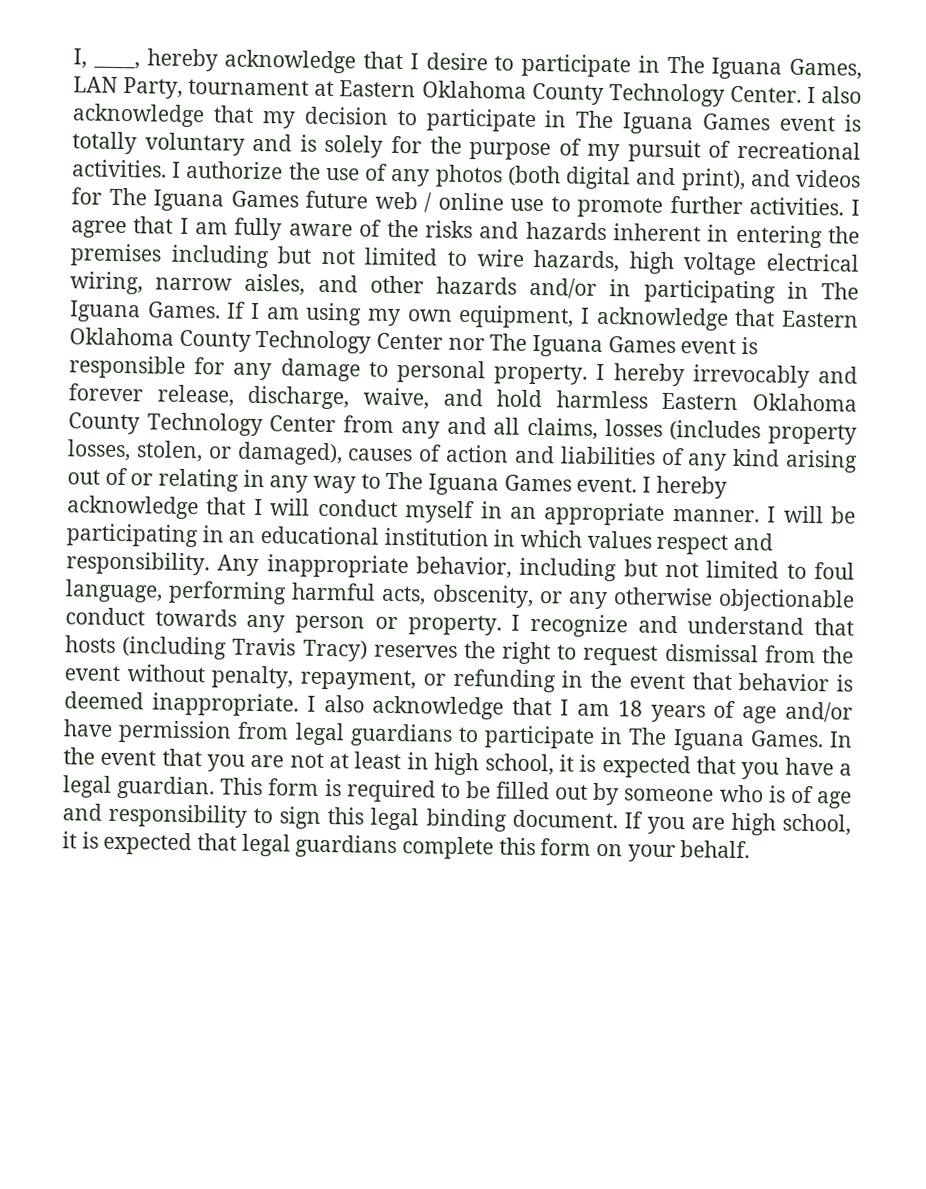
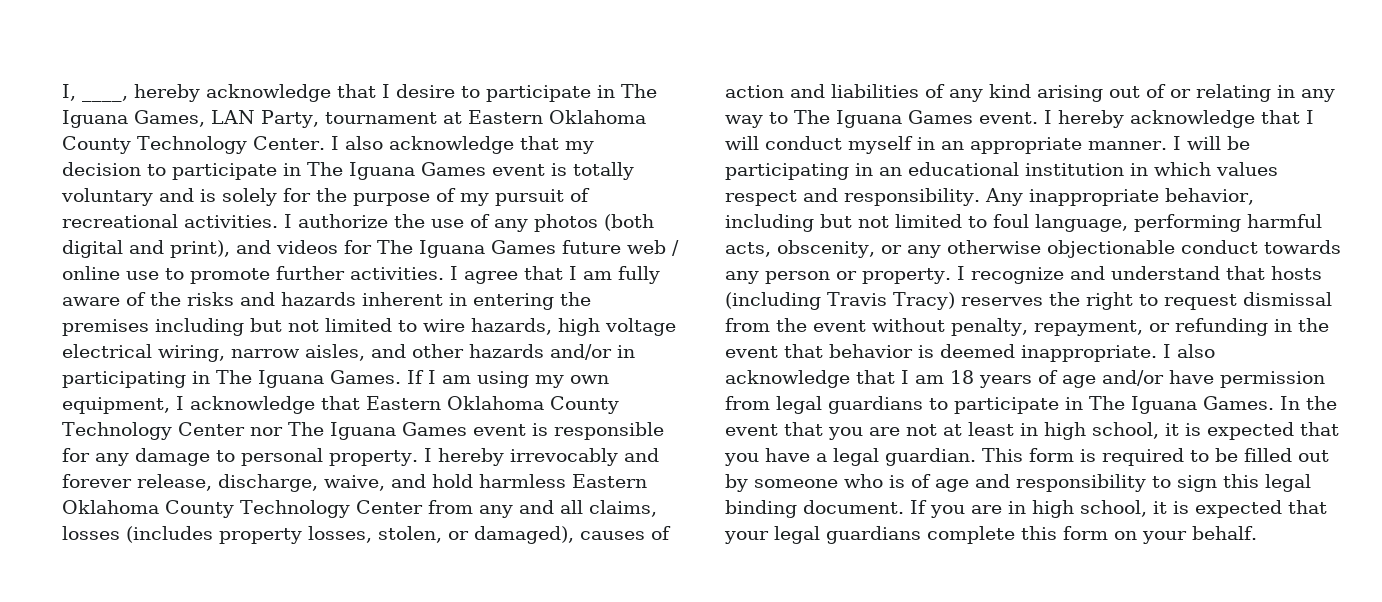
[730,812,852,836] [62,831,238,856] high school, it is expected that -> [1008,500,1327,518] [724,531,769,544] in high school, it is expected that your

